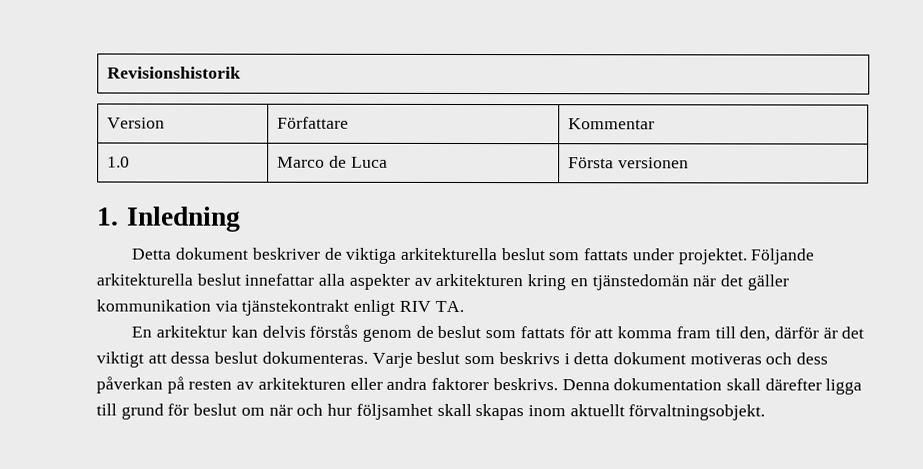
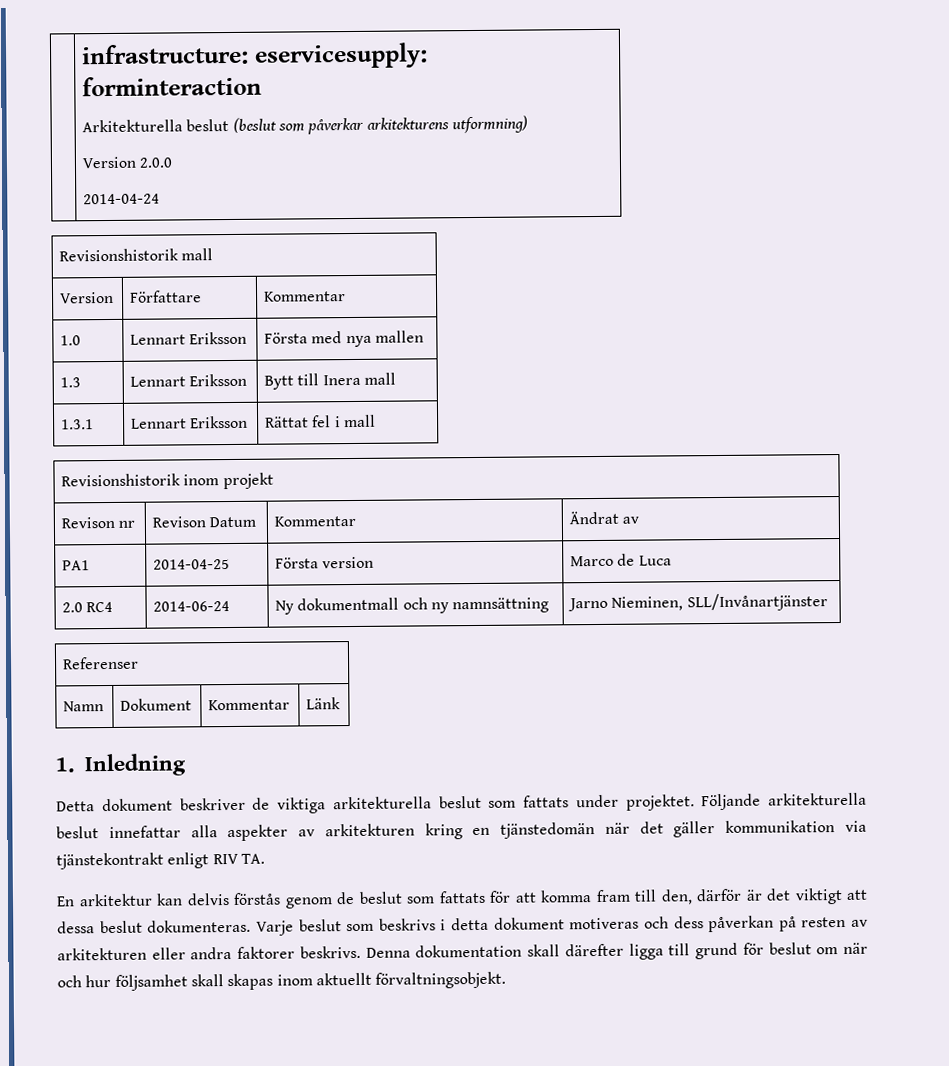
[107,66,242,79] Revisionshistorik -> [81,42,428,69] [82,75,263,97] [82,115,528,135] [82,156,173,169] [83,193,161,205] [59,248,214,262] | infrastructure: eservicesupply: forminteraction // Arkitekturella beslut (beslut som påverkar arkitekturens utformning) // Version 2.0.0 // 2014-04-24 // Revisionshistorik mall
[277,155,388,168] [568,157,690,169] Marco de Luca | Första versionen -> [130,331,248,345] [264,330,425,348] [60,377,82,388] [130,373,248,387] [264,372,397,390] [61,419,95,430] [131,415,249,429] [265,414,377,428] [61,472,274,490] [61,516,136,529] [152,516,257,528] [274,515,357,527] [569,510,640,525] [62,560,91,571] [153,559,231,570] [275,556,375,569] [570,553,672,567] [62,601,114,613] [153,601,231,612] [275,597,550,615] [568,593,828,612] [63,656,140,670] [63,701,105,712] [120,698,193,711] [208,699,291,711] [306,697,342,710] Lennart Eriksson | Första med nya mallen // 1.3 | Lennart Eriksson | Bytt till Inera mall // 1.3.1 | Lennart Eriksson | Rättat fel i mall // Revisionshistorik inom projekt // Revison nr | Revison Datum | Kommentar | Ändrat av // PA1 | 2014-04-25 | Första version | Marco de Luca // 2.0 RC4 | 2014-06-24 | Ny dokumentmall och ny namnsättning | Jarno Nieminen, SLL/Invånartjänster // Referenser // Namn | Dokument | Kommentar | Länk

